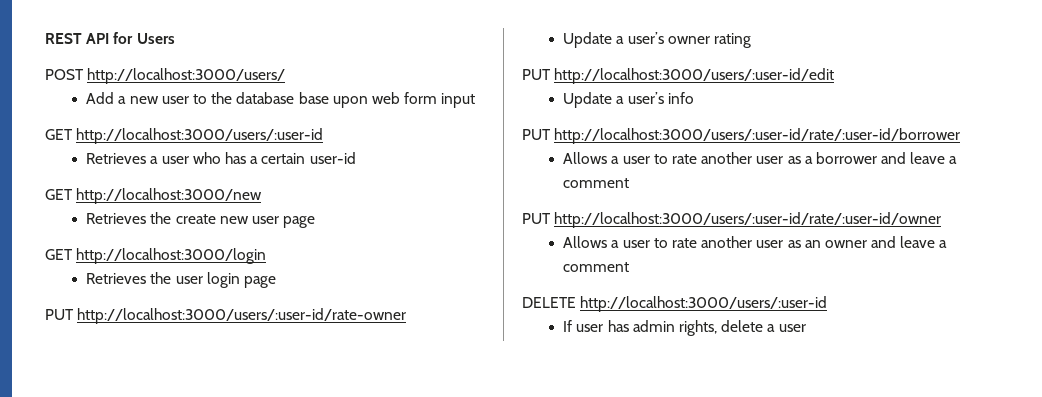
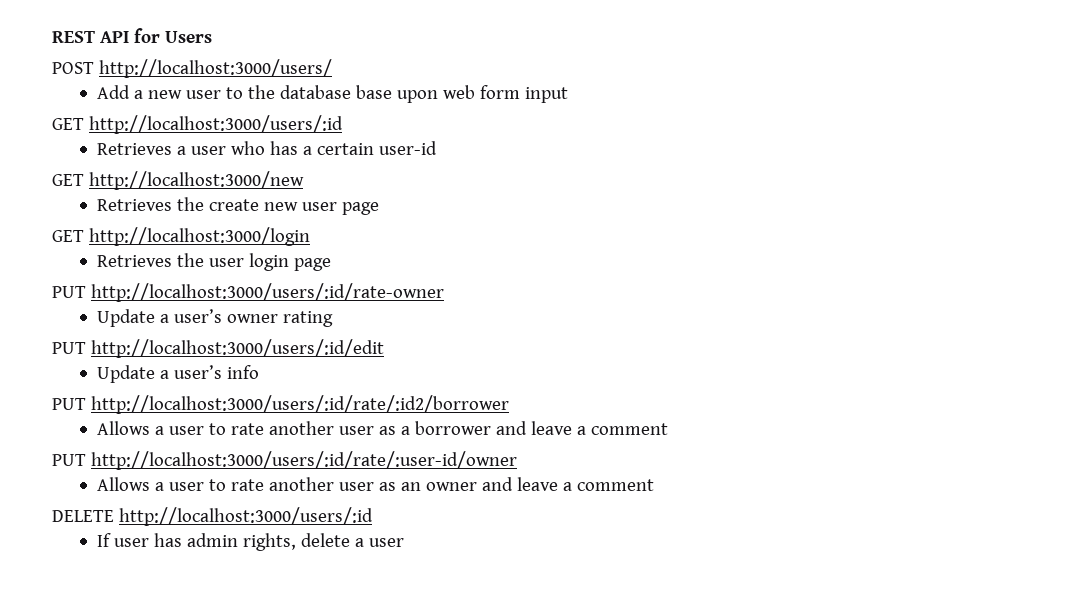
[76,128,324,144] http://localhost:3000/users/:user-id -> [88,115,343,134] http://localhost:3000/users/:id
[77,308,407,324] http://localhost:3000/users/:user-id/rate-owner -> [90,283,444,302] http://localhost:3000/users/:id/rate-owner
[554,68,835,84] http://localhost:3000/users/:user-id/edit -> [90,339,384,358] http://localhost:3000/users/:id/edit
[554,128,961,144] http://localhost:3000/users/:user-id/rate/:user-id/borrower -> [90,395,509,414] http://localhost:3000/users/:id/rate/:id2/borrower
[554,212,942,228] http://localhost:3000/users/:user-id/rate/:user-id/owner -> [90,451,517,470] http://localhost:3000/users/:id/rate/:user-id/owner
[580,296,828,312] http://localhost:3000/users/:user-id -> [118,507,373,526] http://localhost:3000/users/:id

